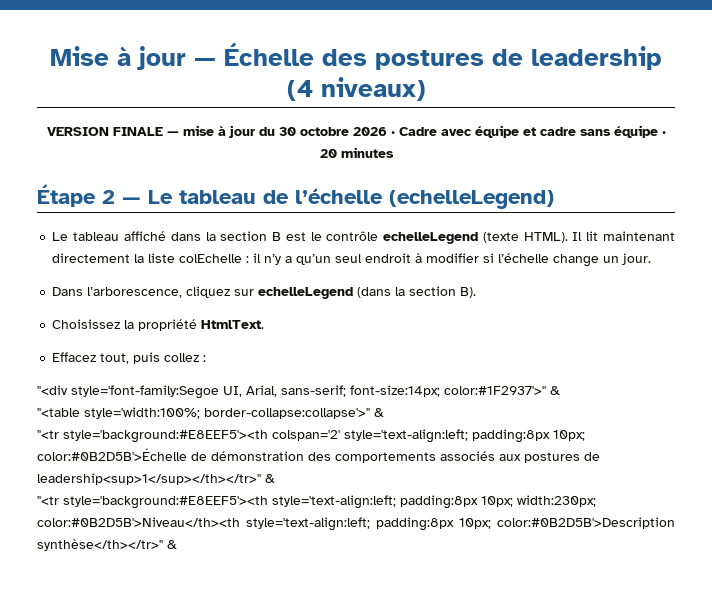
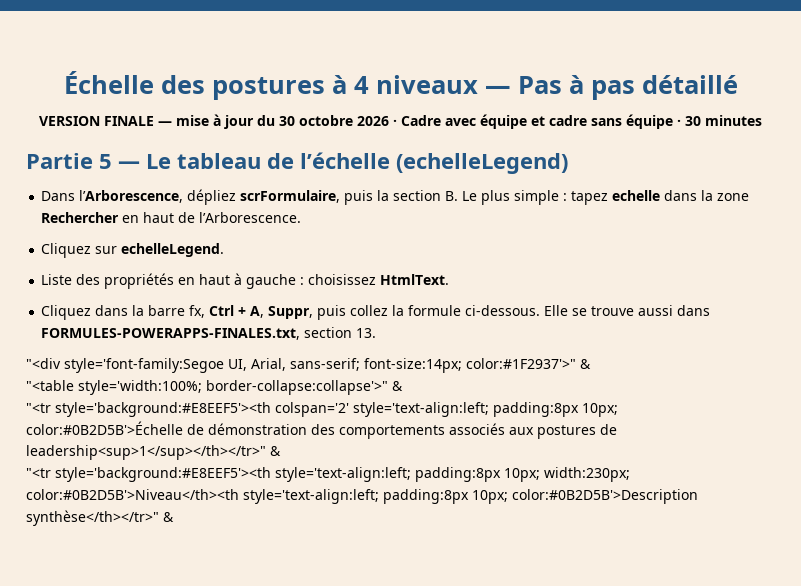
[50,43,662,70] [286,77,426,101] Mise à jour — Échelle des postures de leadership (4 niveaux) -> [63,71,738,100] Échelle des postures à 4 niveaux — Pas à pas détaillé
[319,149,337,158] 20 -> [685,116,701,126] 30
[37,184,115,207] Étape 2 -> [26,153,112,169] Partie 5
[52,231,675,244] [52,253,652,267] [52,286,477,299] [52,319,265,331] [52,352,207,364] Le tableau affiché dans la section B est le contrôle echelleLegend (texte HTML). Il lit maintenant directement la liste colEchelle : il n’y a qu’un seul endroit à modifier si l’échelle change un jour. // Dans l’arborescence, cliquez sur echelleLegend (dans la section B). // Choisissez la propriété HtmlText. // Effacez tout, puis collez : -> [41,189,750,205] [41,212,302,223] [41,243,225,258] [41,273,450,289] [41,305,711,320] [41,327,377,340] Dans l’Arborescence, dépliez scrFormulaire, puis la section B. Le plus simple : tapez echelle dans la zone Rechercher en haut de l’Arborescence. // Cliquez sur echelleLegend. // Liste des propriétés en haut à gauche : choisissez HtmlText. // Cliquez dans la barre fx, Ctrl + A, Suppr, puis collez la formule ci-dessous. Elle se trouve aussi dans FORMULES-POWERAPPS-FINALES.txt, section 13.

